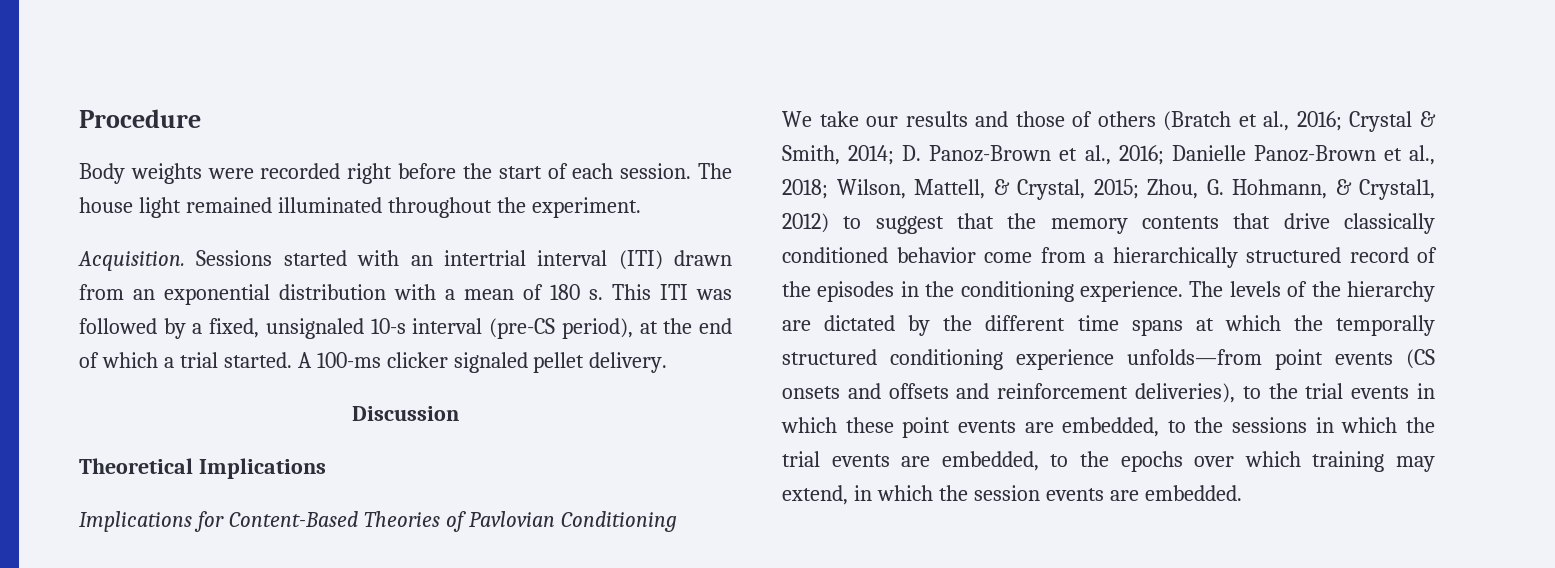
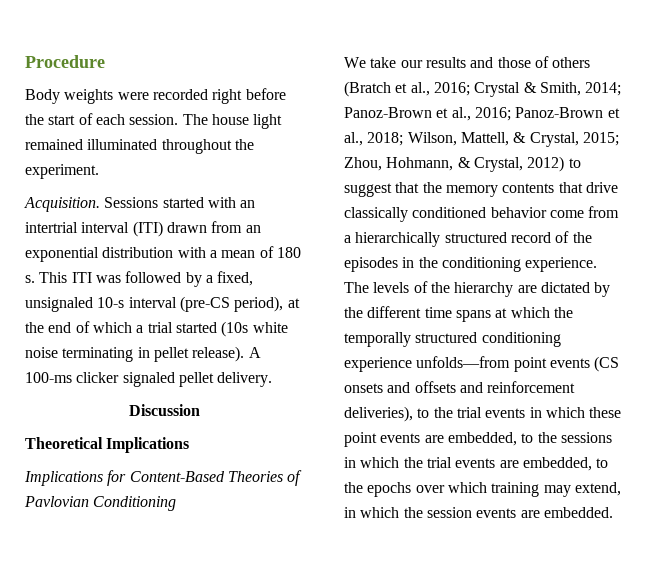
[223,352,292,368] started. -> [175,321,288,337] [25,346,245,362] started (10s white noise terminating in pellet release).
[902,145,922,161] D. -> (622, 89) none
[1171,145,1246,161] Danielle -> (511, 114) none
[1206,179,1224,195] G. -> (382, 164) none
[1359,179,1435,200] Crystal1, -> [473,157,523,172] Crystal,

